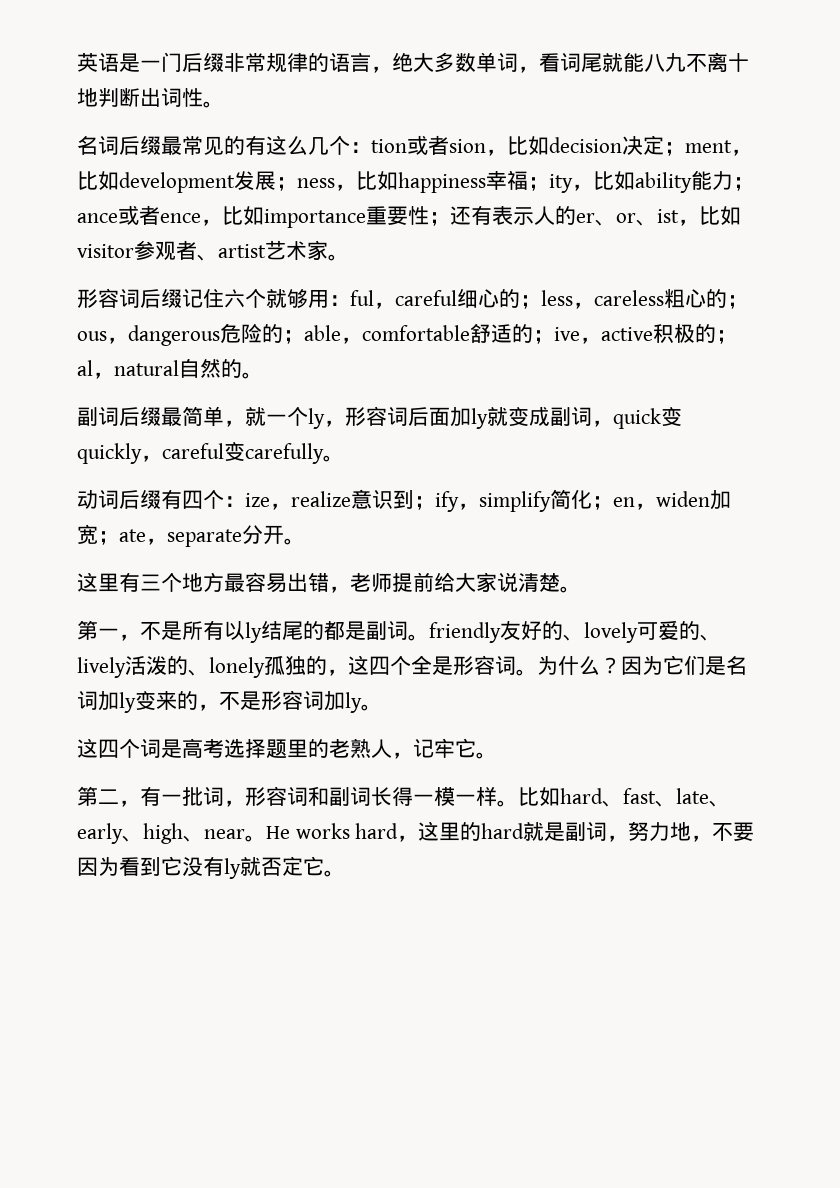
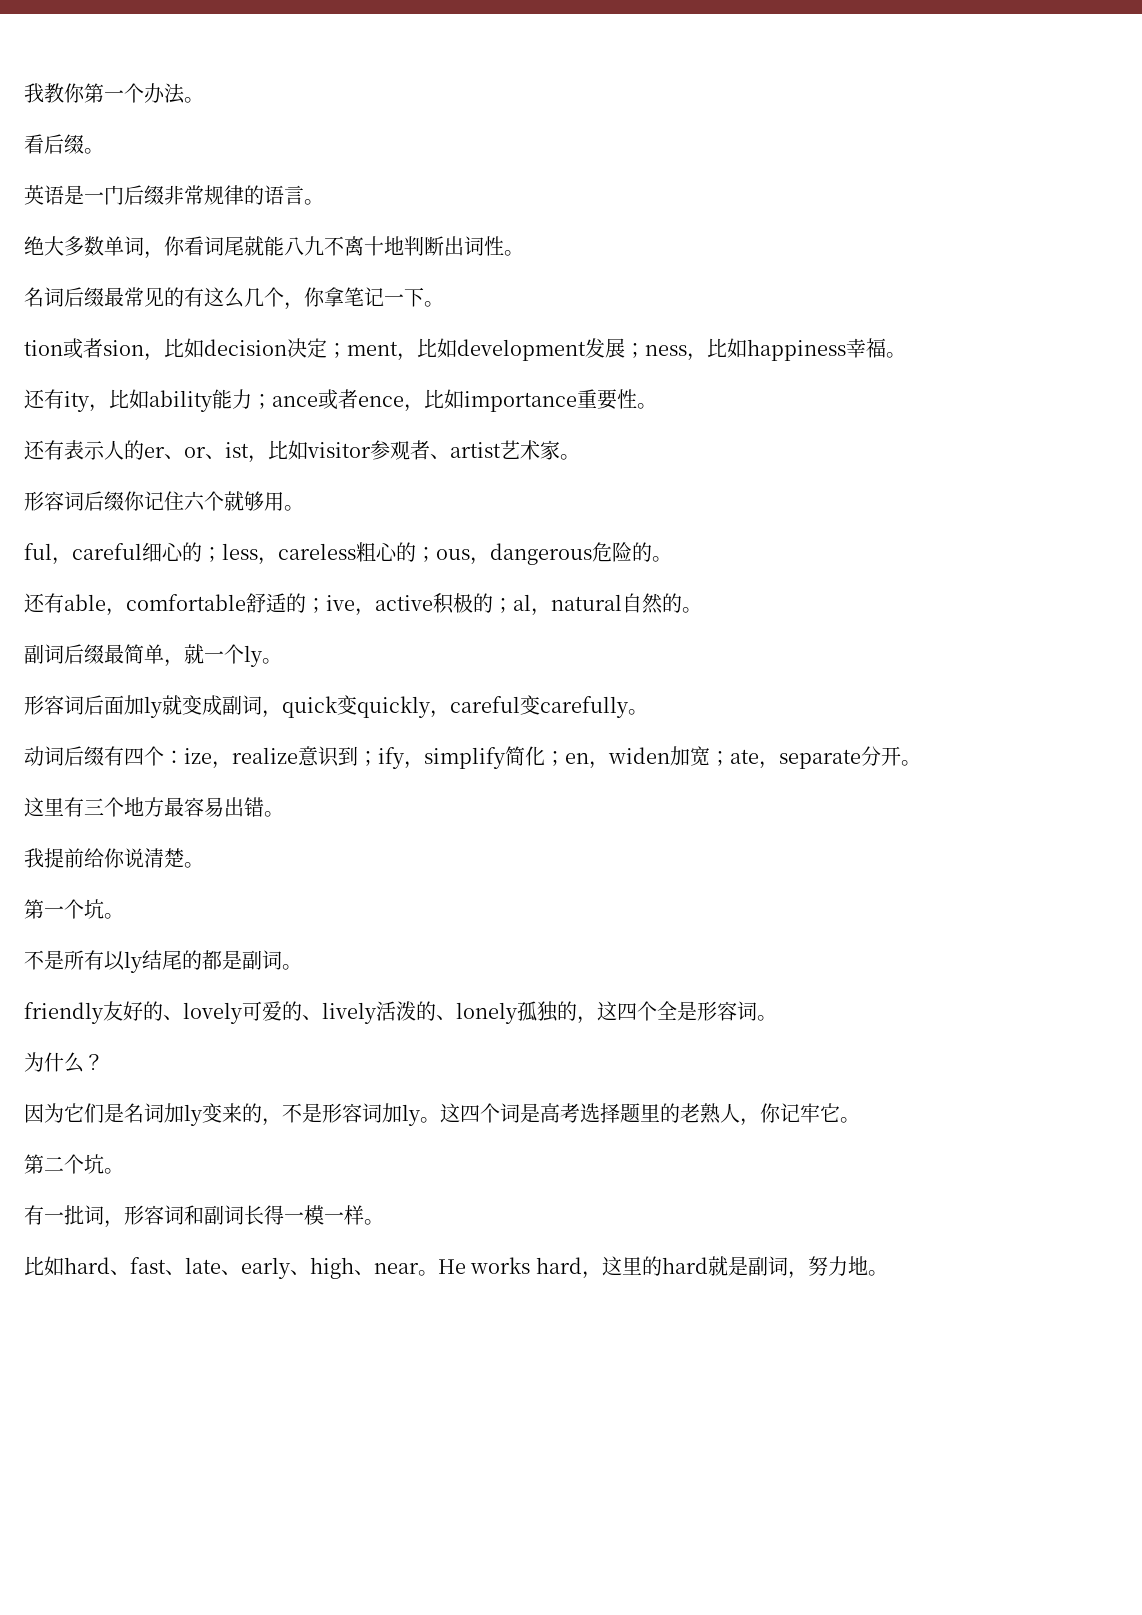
(77, 62) none -> [24,83,204,104] [24,134,104,154] 我教你第一个办法。 // 看后缀。 //
[371,66,392,73] ， -> [304,199,324,205] 。 //
(539, 69) none -> [164,236,185,256] 你
[350,142,371,153] ： -> [284,287,444,310] ，你拿笔记一下。 //
[528,177,549,191] ； -> [886,352,906,358] [24,389,64,409] 。 // 还有
[429,212,450,226] ； -> [637,403,657,409] 。 //
(182, 298) none -> [124,491,145,511] 你
[329,295,350,306] ： -> [284,505,304,511] 。 //
[283,330,304,344] ； -> [652,556,672,562] [24,593,64,613] 。 // 还有
[324,420,345,427] ， -> [262,658,282,664] 。 //
[329,572,497,593] ，老师提前给大家 -> [264,811,284,817] [24,848,125,868] 。 // 我提前给你
[119,634,140,641] ， -> [64,899,124,919] 个坑。 //
(429, 637) none -> (302, 967) //
(537, 672) none -> (777, 1018) //
(621, 665) none -> (104, 1062) //
(382, 707) // -> (440, 1120) none
(413, 755) none -> [760,1103,781,1123] 你
[119,800,140,807] ， -> [64,1154,124,1174] 个坑。 //
(518, 803) none -> (384, 1222) //
[691,822,755,842] [77,856,324,879] ，不要因为看到它没有ly就否定它 -> (868, 1265) none

